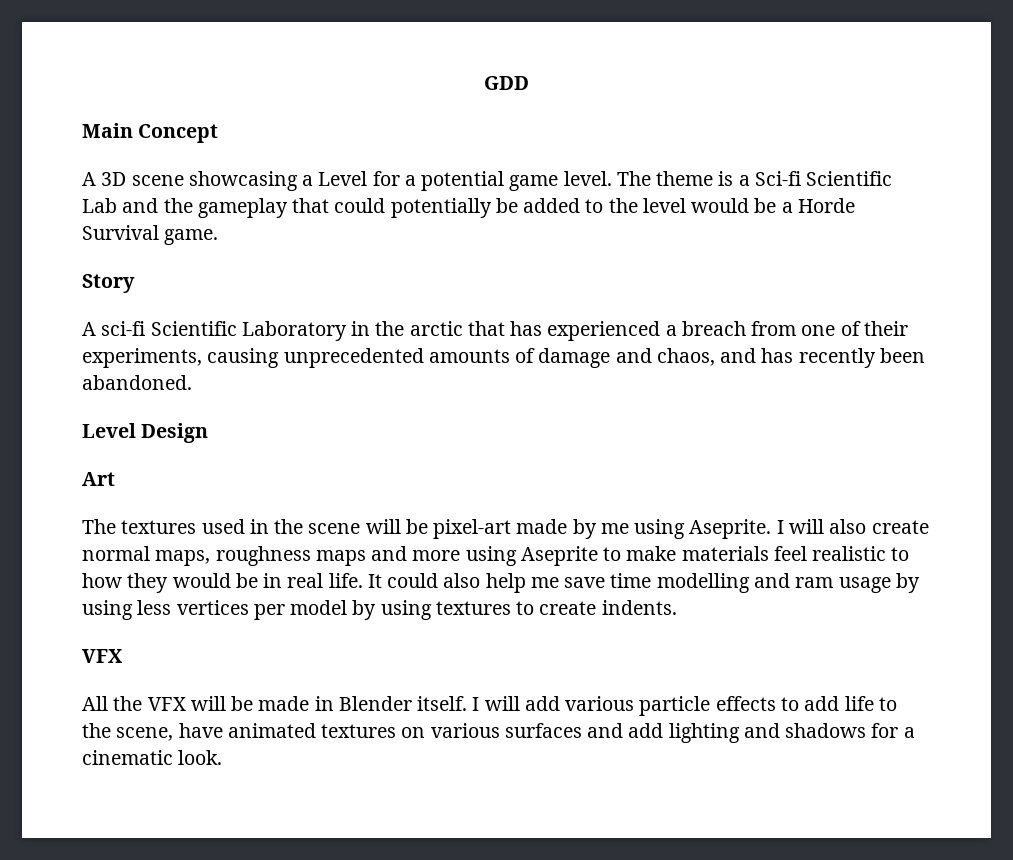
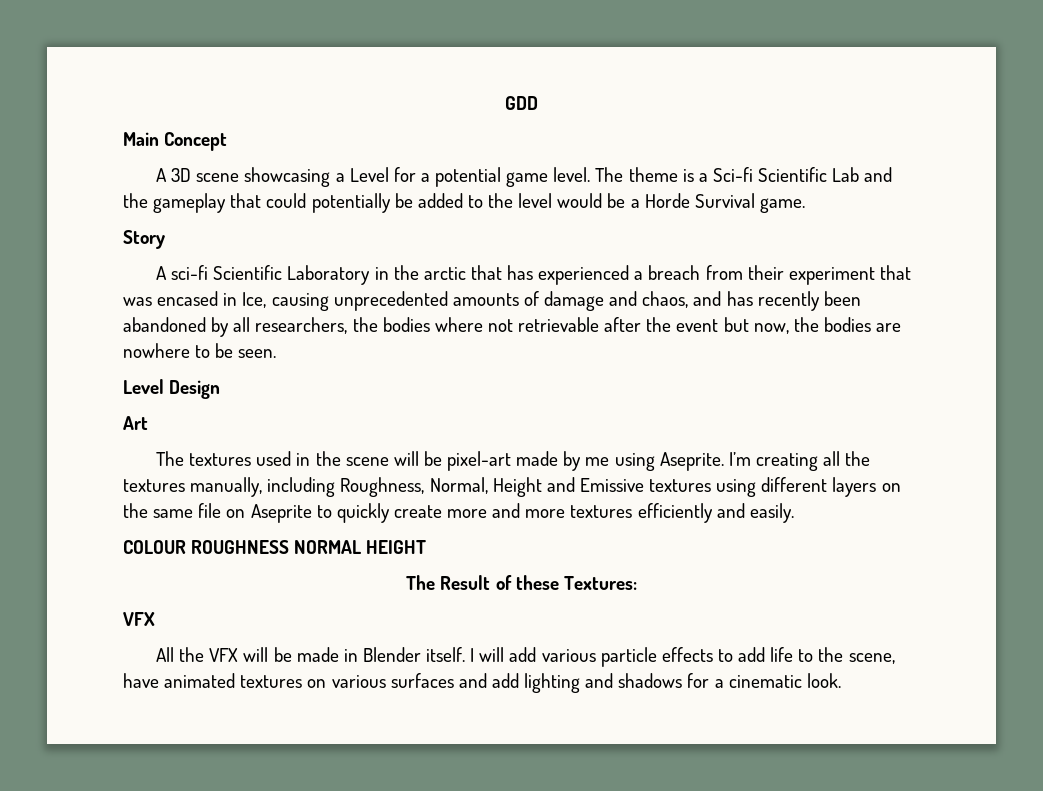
[801,321,908,336] [82,348,202,368] one of their experiments, -> [747,265,911,285] [123,291,267,308] their experiment that was encased in Ice,
[82,375,192,390] abandoned. -> [123,317,902,337] [123,343,277,358] abandoned by all researchers, the bodies where not retrievable after the event but now, the bodies are nowhere to be seen.
[776,519,929,534] [82,546,910,566] [82,573,920,593] [82,600,677,620] I will also create normal maps, roughness maps and more using Aseprite to make materials feel realistic to how they would be in real life. It could also help me save time modelling and ram usage by using less vertices per model by using textures to create indents. -> [728,451,871,471] [123,477,901,497] [123,503,794,523] [123,540,427,554] [406,575,637,590] I’m creating all the textures manually, including Roughness, Normal, Height and Emissive textures using different layers on the same file on Aseprite to quickly create more and more textures efficiently and easily. // COLOUR ROUGHNESS NORMAL HEIGHT // The Result of these Textures:

